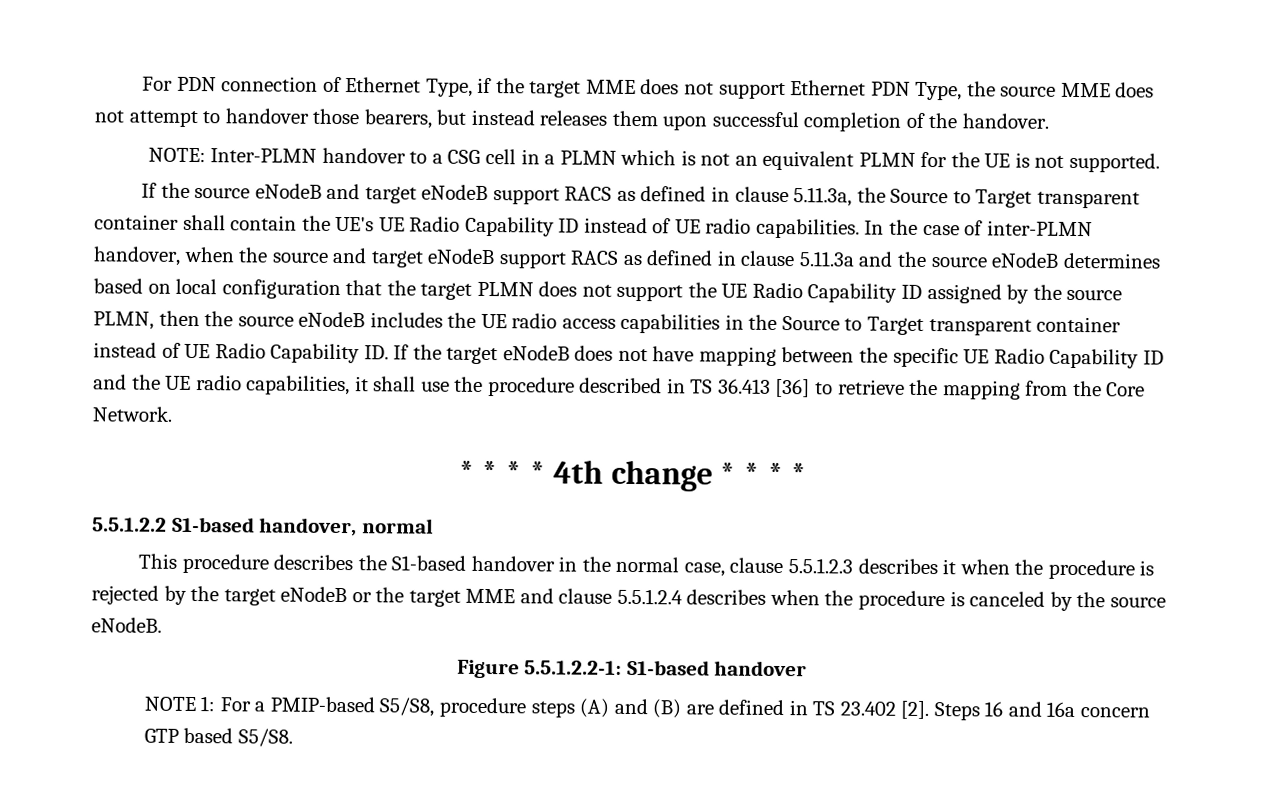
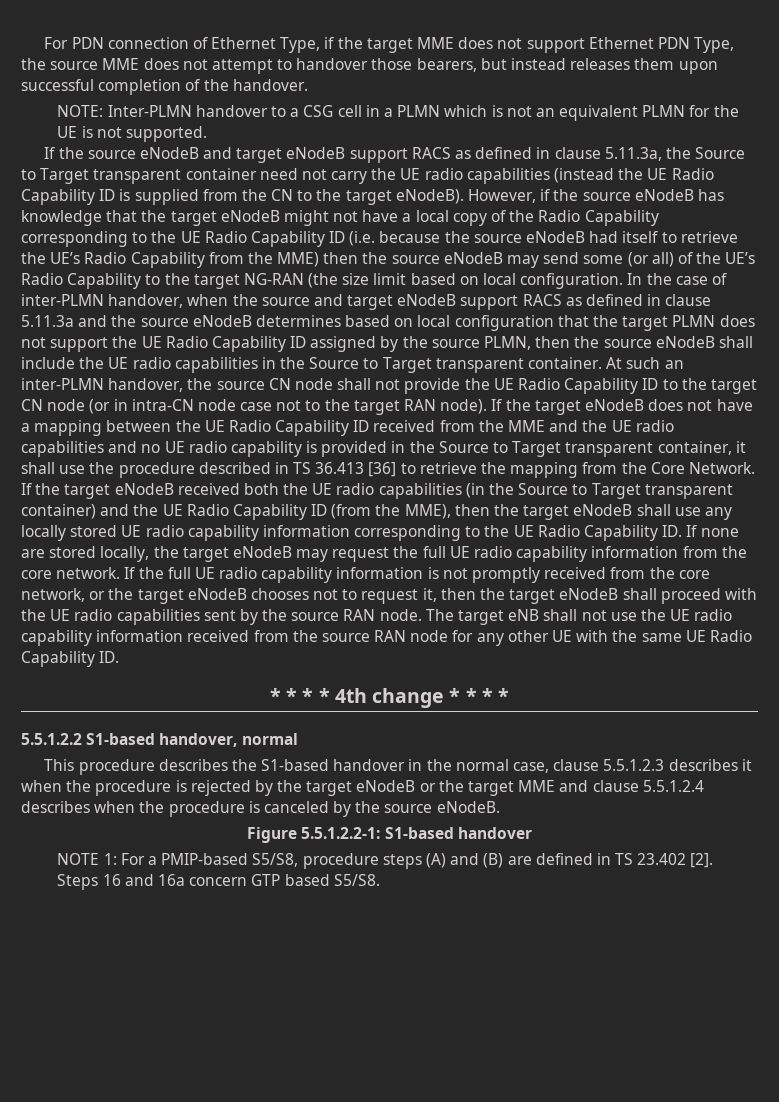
[182,214,860,239] shall contain the UE's UE Radio Capability ID instead of UE radio capabilities. -> [259,168,714,184] [21,189,724,205] [21,210,659,226] [21,231,738,247] [21,252,756,268] [21,273,624,289] need not carry the UE radio capabilities (instead the UE Radio Capability ID is supplied from the CN to the target eNodeB). However, if the source eNodeB has knowledge that the target eNodeB might not have a local copy of the Radio Capability corresponding to the UE Radio Capability ID (i.e. because the source eNodeB had itself to retrieve the UE’s Radio Capability from the MME) then the source eNodeB may send some (or all) of the UE’s Radio Capability to the target NG-RAN (the size limit based on local configuration.
[369,312,616,329] includes the UE radio access -> [718,336,753,348] [21,357,171,369] shall include the UE radio
[1036,316,1122,333] [93,342,389,364] container instead of UE Radio Capability ID. -> [528,357,684,369] [21,378,757,394] [21,399,488,415] container. At such an inter-PLMN handover, the source CN node shall not provide the UE Radio Capability ID to the target CN node (or in intra-CN node case not to the target RAN node).
(695, 354) none -> [21,423,30,432] a
[892,347,1164,369] [93,374,351,396] specific UE Radio Capability ID and the UE radio capabilities, -> [204,420,674,436] [21,441,732,457] UE Radio Capability ID received from the MME and the UE radio capabilities and no UE radio capability is provided in the Source to Target transparent container,
(172, 414) none -> [21,483,733,499] [21,504,732,520] [21,525,739,541] [21,546,747,562] [21,567,710,583] [21,588,757,604] [21,609,733,625] [21,630,752,646] [21,651,120,667] If the target eNodeB received both the UE radio capabilities (in the Source to Target transparent container) and the UE Radio Capability ID (from the MME), then the target eNodeB shall use any locally stored UE radio capability information corresponding to the UE Radio Capability ID. If none are stored locally, the target eNodeB may request the full UE radio capability information from the core network. If the full UE radio capability information is not promptly received from the core network, or the target eNodeB chooses not to request it, then the target eNodeB shall proceed with the UE radio capabilities sent by the source RAN node. The target eNB shall not use the UE radio capability information received from the source RAN node for any other UE with the same UE Radio Capability ID.

